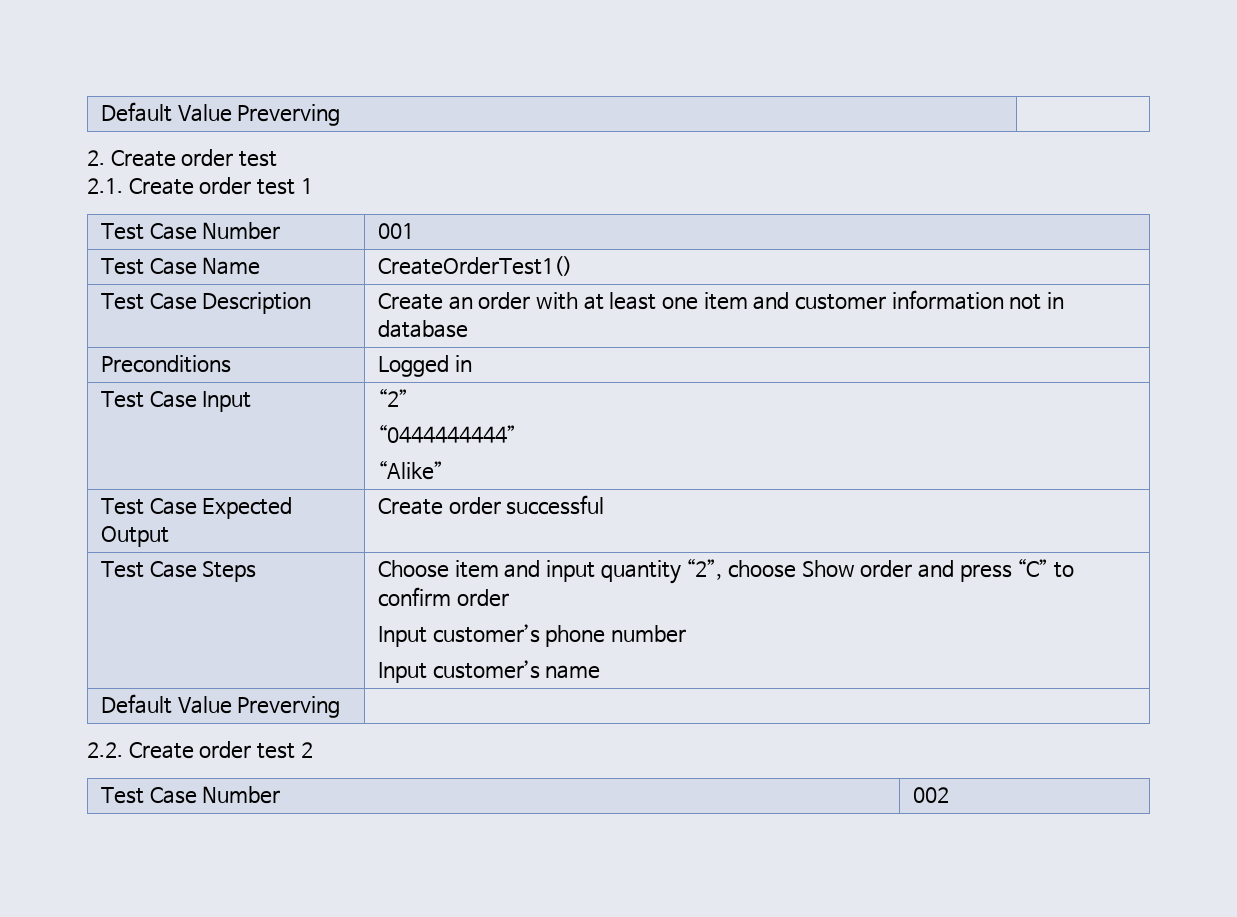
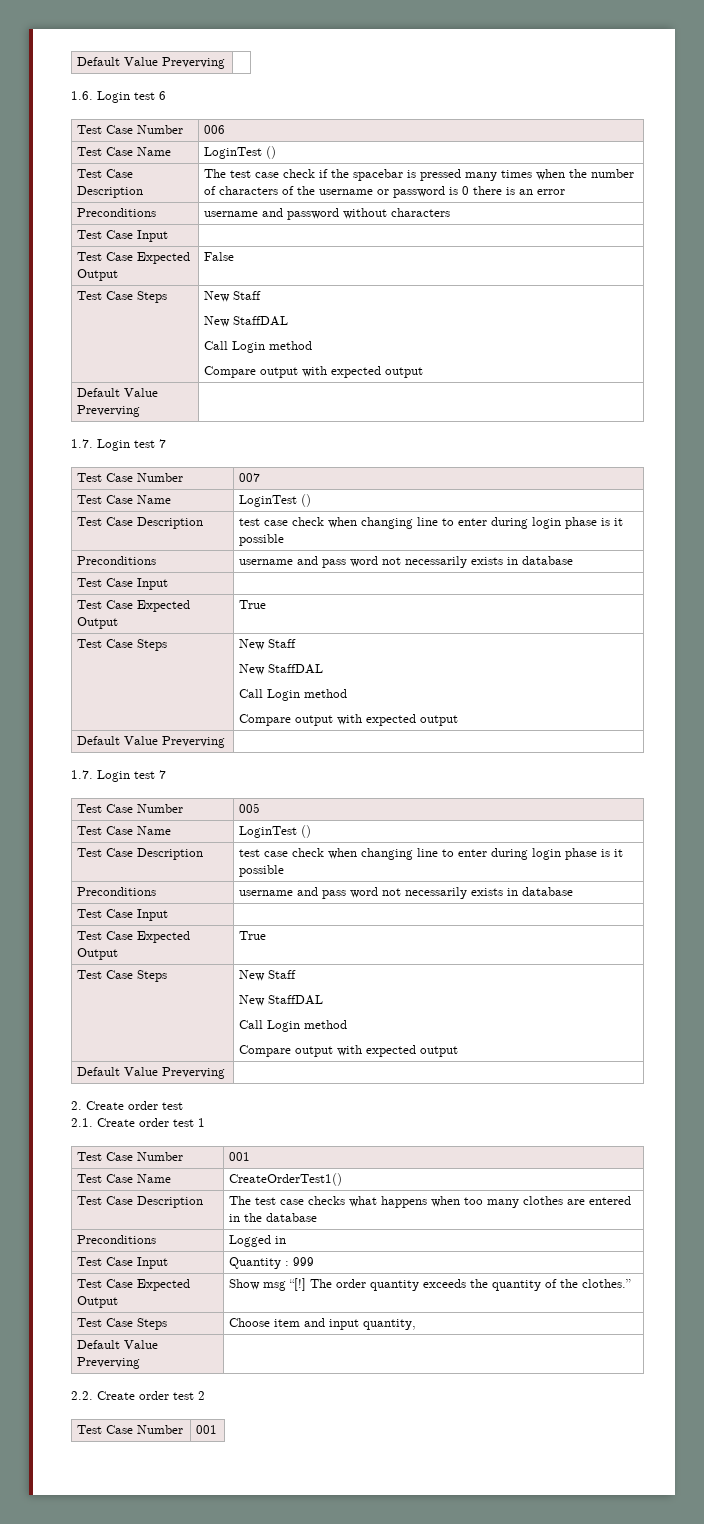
[101,102,341,126] Default Value Preverving | -> [76,57,225,69] [71,91,166,103] [76,125,183,134] [203,125,225,134] [76,147,171,156] [203,146,276,159] [76,169,133,178] [76,186,143,198] [203,169,634,181] [203,186,565,198] [76,208,156,217] [203,208,450,220] [76,230,168,242] [76,252,190,264] [76,269,118,281] [203,252,234,261] [76,291,167,303] [203,291,261,302] [203,316,288,327] [203,341,312,353] [203,366,423,378] [76,388,158,397] [76,405,140,417] [71,439,166,451] [76,473,183,482] [238,473,260,482] [76,495,171,504] [238,494,311,507] [76,517,203,529] [238,517,623,529] [238,534,284,546] [76,556,156,565] [238,556,573,568] [76,578,168,590] [76,600,190,612] [76,617,118,629] [238,600,266,609] [76,639,167,651] [238,639,296,650] [238,664,323,675] [238,689,347,701] [238,714,458,726] [76,736,225,748] [71,770,166,782] [76,804,183,813] [238,803,260,813] [76,826,171,835] [238,825,311,838] [76,848,203,860] [238,848,623,860] [238,865,284,877] [76,887,156,896] [238,887,573,899] [76,909,168,921] [76,931,190,943] [76,948,118,960] [238,931,266,940] [76,970,167,982] [238,970,296,981] [238,995,323,1006] [238,1020,347,1032] [238,1045,458,1057] [76,1067,225,1079] Default Value Preverving | // 1.6. Login test 6 // Test Case Number | 006 // Test Case Name | LoginTest () // Test Case Description | The test case check if the spacebar is pressed many times when the number of characters of the username or password is 0 there is an error // Preconditions | username and password without characters // Test Case Input | // Test Case Expected Output | False // Test Case Steps | New Staff // New StaffDAL // Call Login method // Compare output with expected output // Default Value Preverving | // 1.7. Login test 7 // Test Case Number | 007 // Test Case Name | LoginTest () // Test Case Description | test case check when changing line to enter during login phase is it possible // Preconditions | username and pass word not necessarily exists in database // Test Case Input | // Test Case Expected Output | True // Test Case Steps | New Staff // New StaffDAL // Call Login method // Compare output with expected output // Default Value Preverving | // 1.7. Login test 7 // Test Case Number | 005 // Test Case Name | LoginTest () // Test Case Description | test case check when changing line to enter during login phase is it possible // Preconditions | username and pass word not necessarily exists in database // Test Case Input | // Test Case Expected Output | True // Test Case Steps | New Staff // New StaffDAL // Call Login method // Compare output with expected output // Default Value Preverving |
[378,290,1064,310] Create an order with at least one item and customer information not in -> [228,1196,631,1208] [228,1213,262,1222] The test case checks what happens when too many clothes are entered in the
[378,388,409,407] [378,424,517,443] [378,460,444,480] [101,497,293,519] [101,526,170,547] [378,495,605,515] “2” // “0444444444” // “Alike” // Test Case Expected Output | Create order successful -> [228,1257,314,1269] [76,1279,190,1291] [76,1296,118,1308] [228,1278,631,1291] Quantity : 999 // Test Case Expected Output | Show msg “[!] The order quantity exceeds the quantity of the clothes.”
[600,558,1075,584] [378,587,509,607] [378,624,687,647] [378,660,601,683] quantity “2”, choose Show order and press “C” to confirm order // Input customer’s phone number // Input customer’s name -> [362,1319,416,1330] quantity,
[913,787,950,803] 002 -> [195,1425,217,1434] 001

